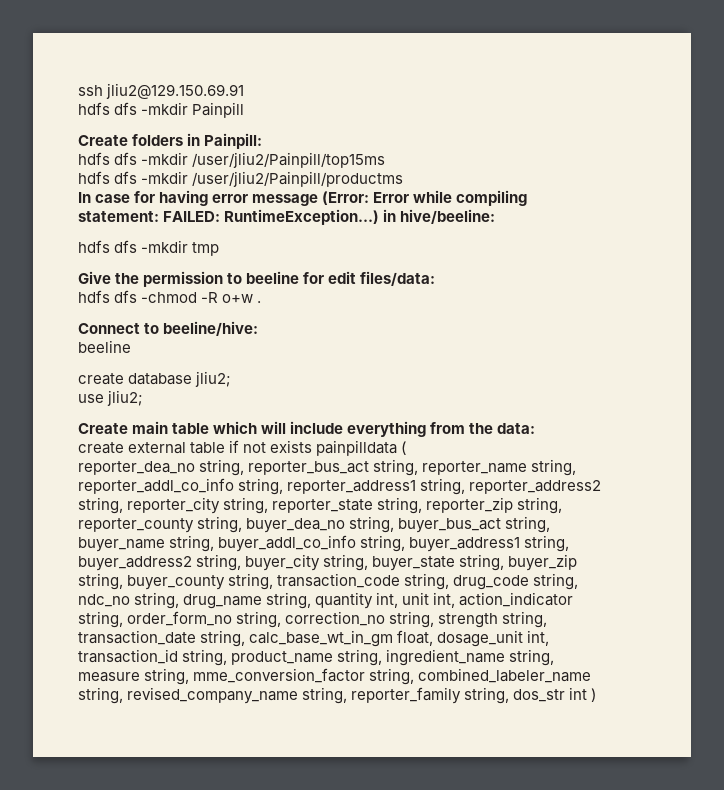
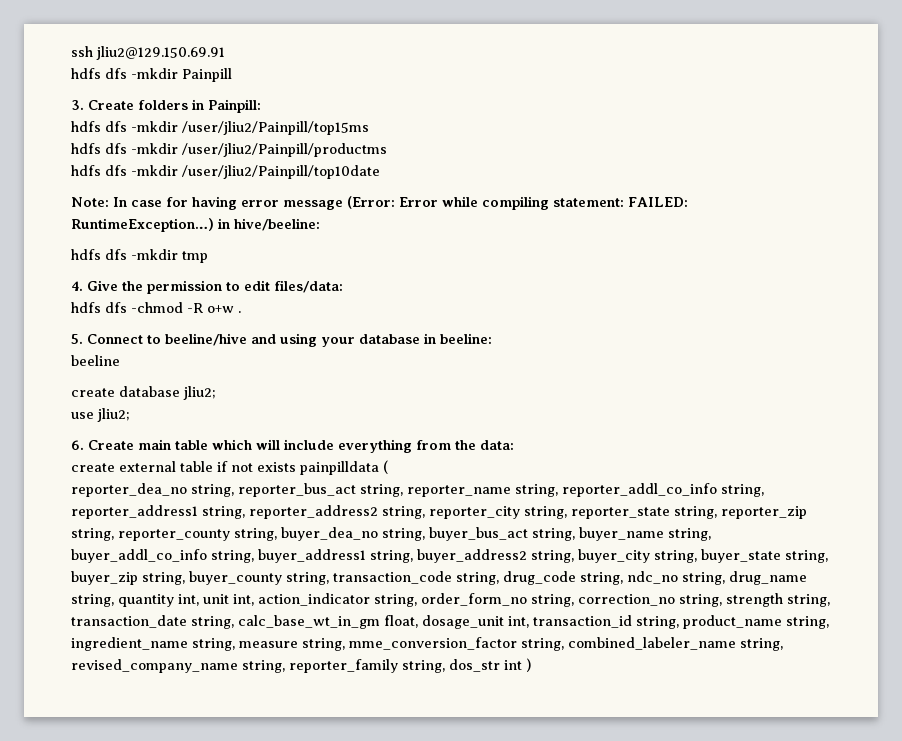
(245, 110) none -> [71,100,84,110] 3.
(404, 179) none -> [71,165,380,179] [71,197,109,207] hdfs dfs -mkdir /user/jliu2/Painpill/top10date // Note:
(220, 249) none -> [71,281,83,291] 4.
[246,271,325,284] beeline for -> (240, 286) none
(262, 302) none -> [71,334,83,344] 5.
[163,321,259,336] beeline/hive: -> [165,333,492,347] beeline/hive and using your database in beeline:
(144, 398) none -> [71,440,84,450] 6.

